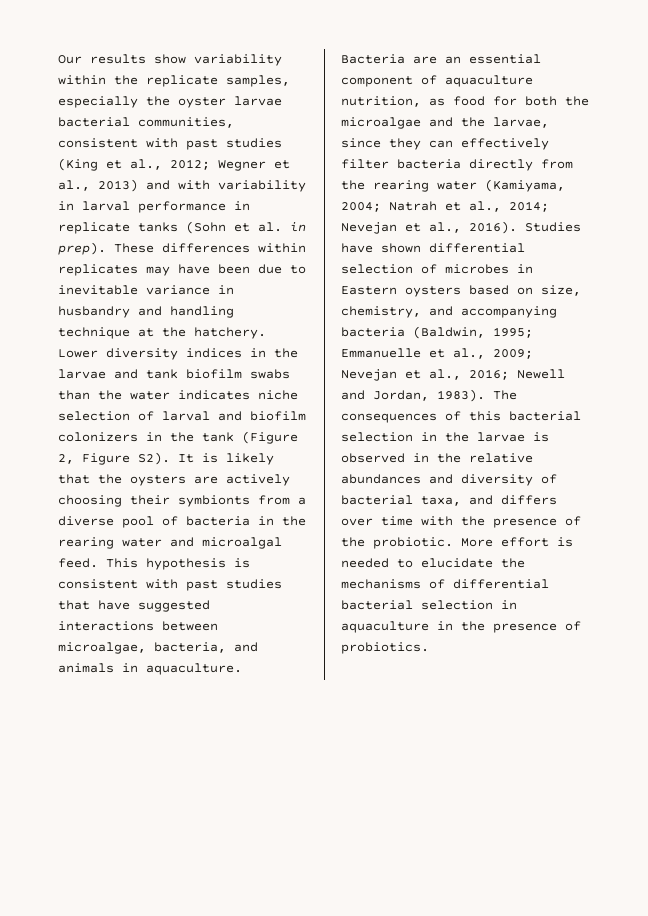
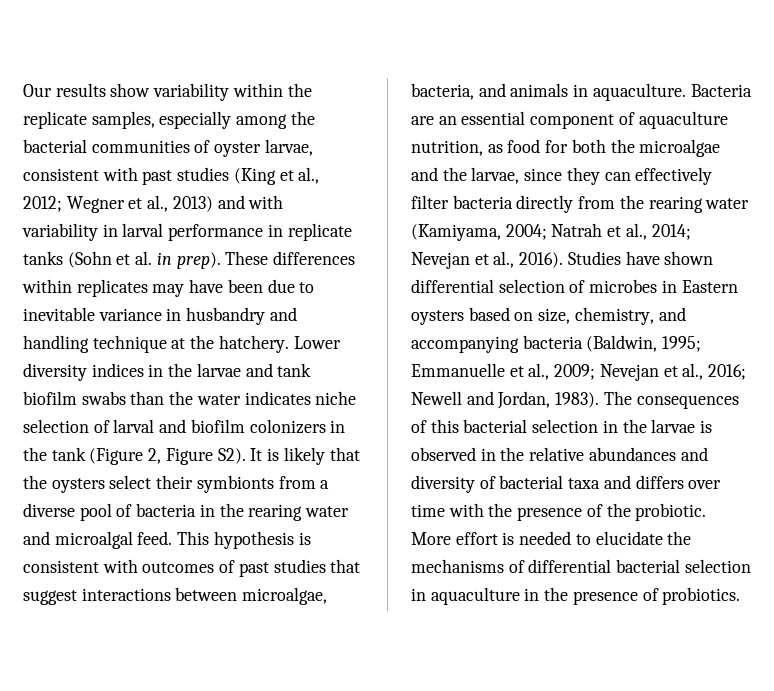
[146,96,282,108] [58,117,234,128] the oyster larvae bacterial communities, -> [236,111,315,129] [23,139,313,157] among the bacterial communities of oyster larvae,
[194,474,290,486] [58,495,122,507] are actively choosing -> [109,475,152,489] select
(178, 584) none -> [142,560,236,573] outcomes of
[98,600,210,612] have suggested -> [23,590,77,605] suggest
[421,496,461,506] taxa, -> [568,478,601,489] taxa

